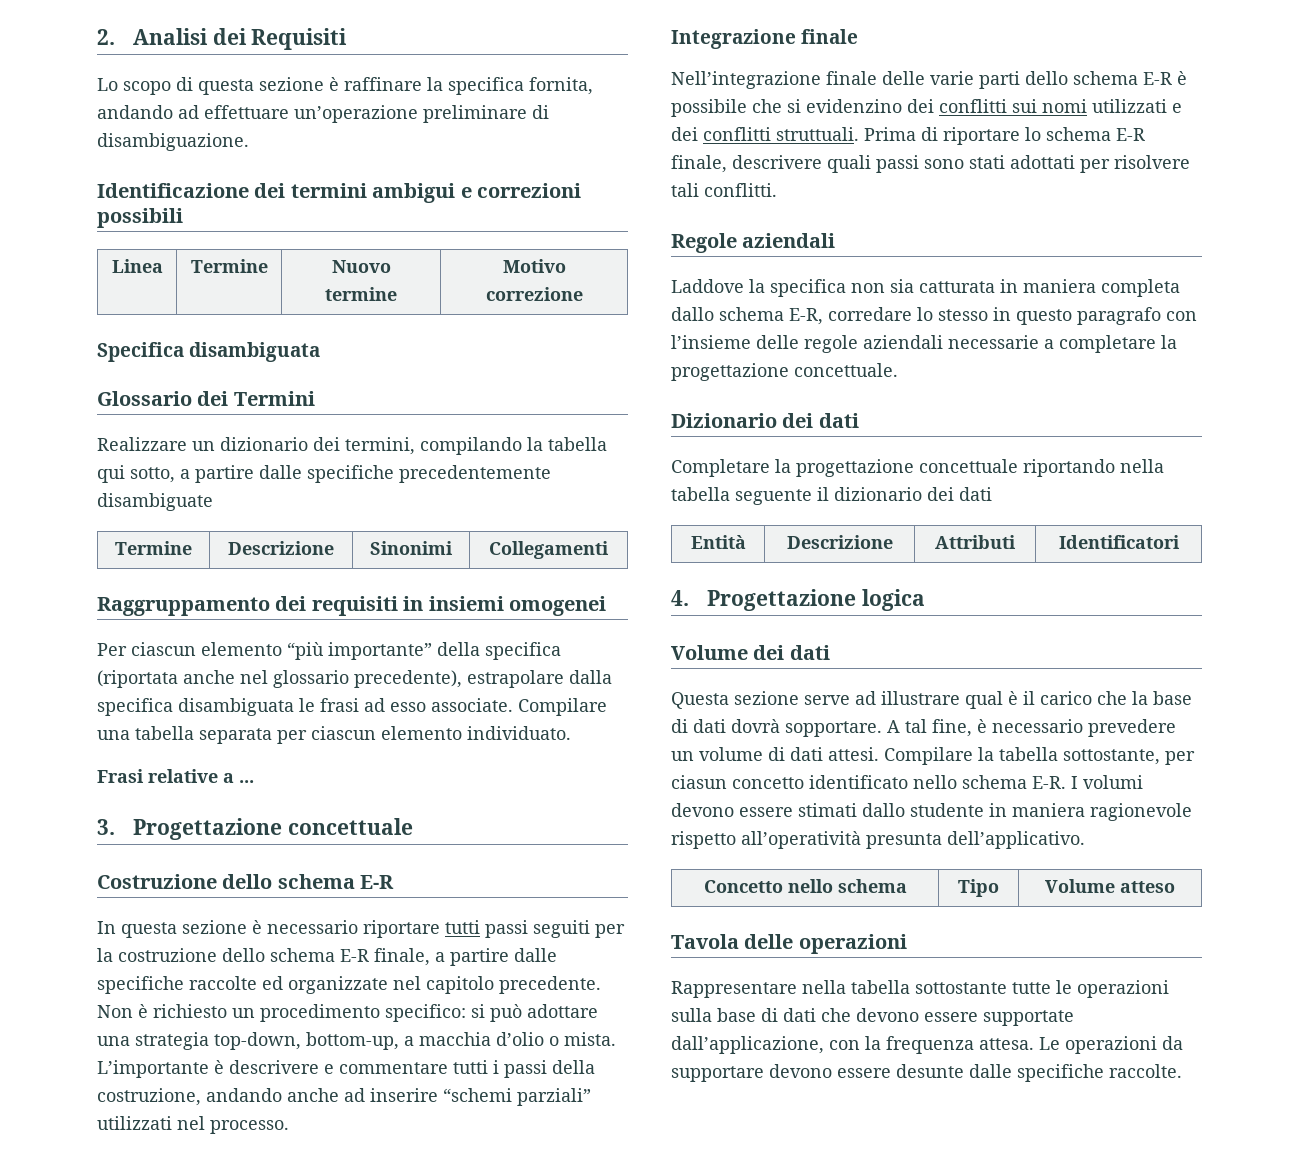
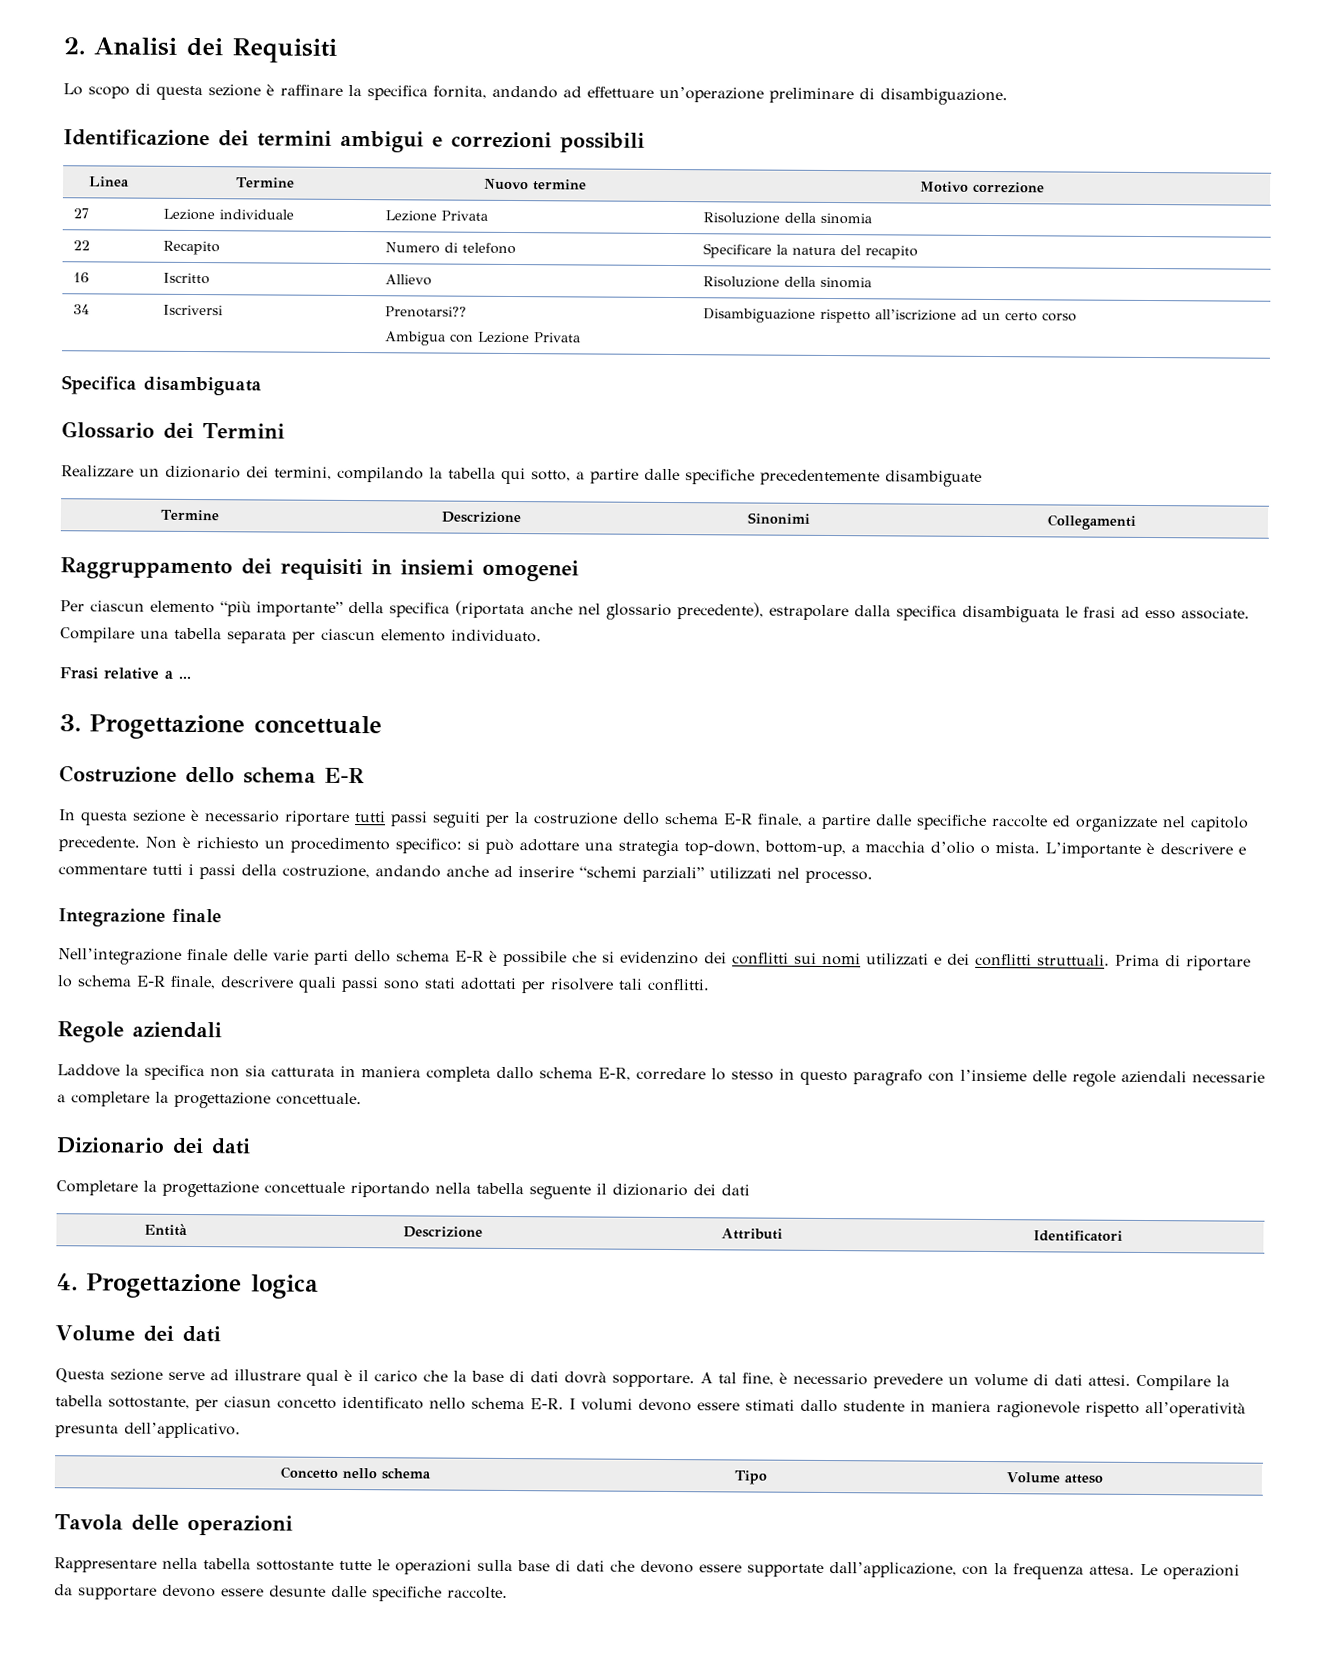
(583, 294) none -> [72,208,89,219] [162,208,294,221] [384,210,488,222] [702,212,872,225] [72,240,90,251] [162,240,220,256] [384,242,516,255] [702,243,918,260] [72,272,89,283] [162,272,210,285] [384,274,432,286] [702,276,872,289] [72,304,90,315] [162,304,223,316] [384,306,467,318] [384,331,581,346] [702,308,1077,324] // 27 | Lezione individuale | Lezione Privata | Risoluzione della sinomia // 22 | Recapito | Numero di telefono | Specificare la natura del recapito // 16 | Iscritto | Allievo | Risoluzione della sinomia // 34 | Iscriversi | Prenotarsi?? // Ambigua con Lezione Privata | Disambiguazione rispetto all’iscrizione ad un certo corso

